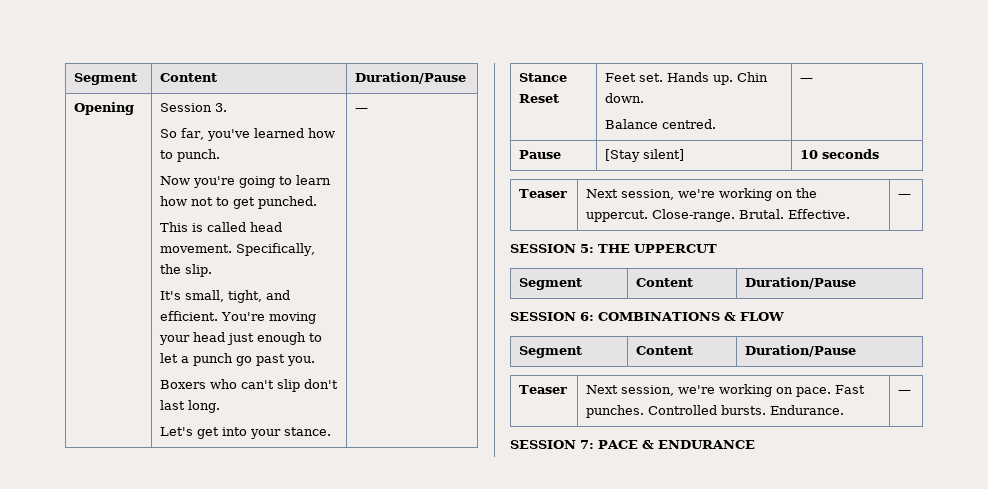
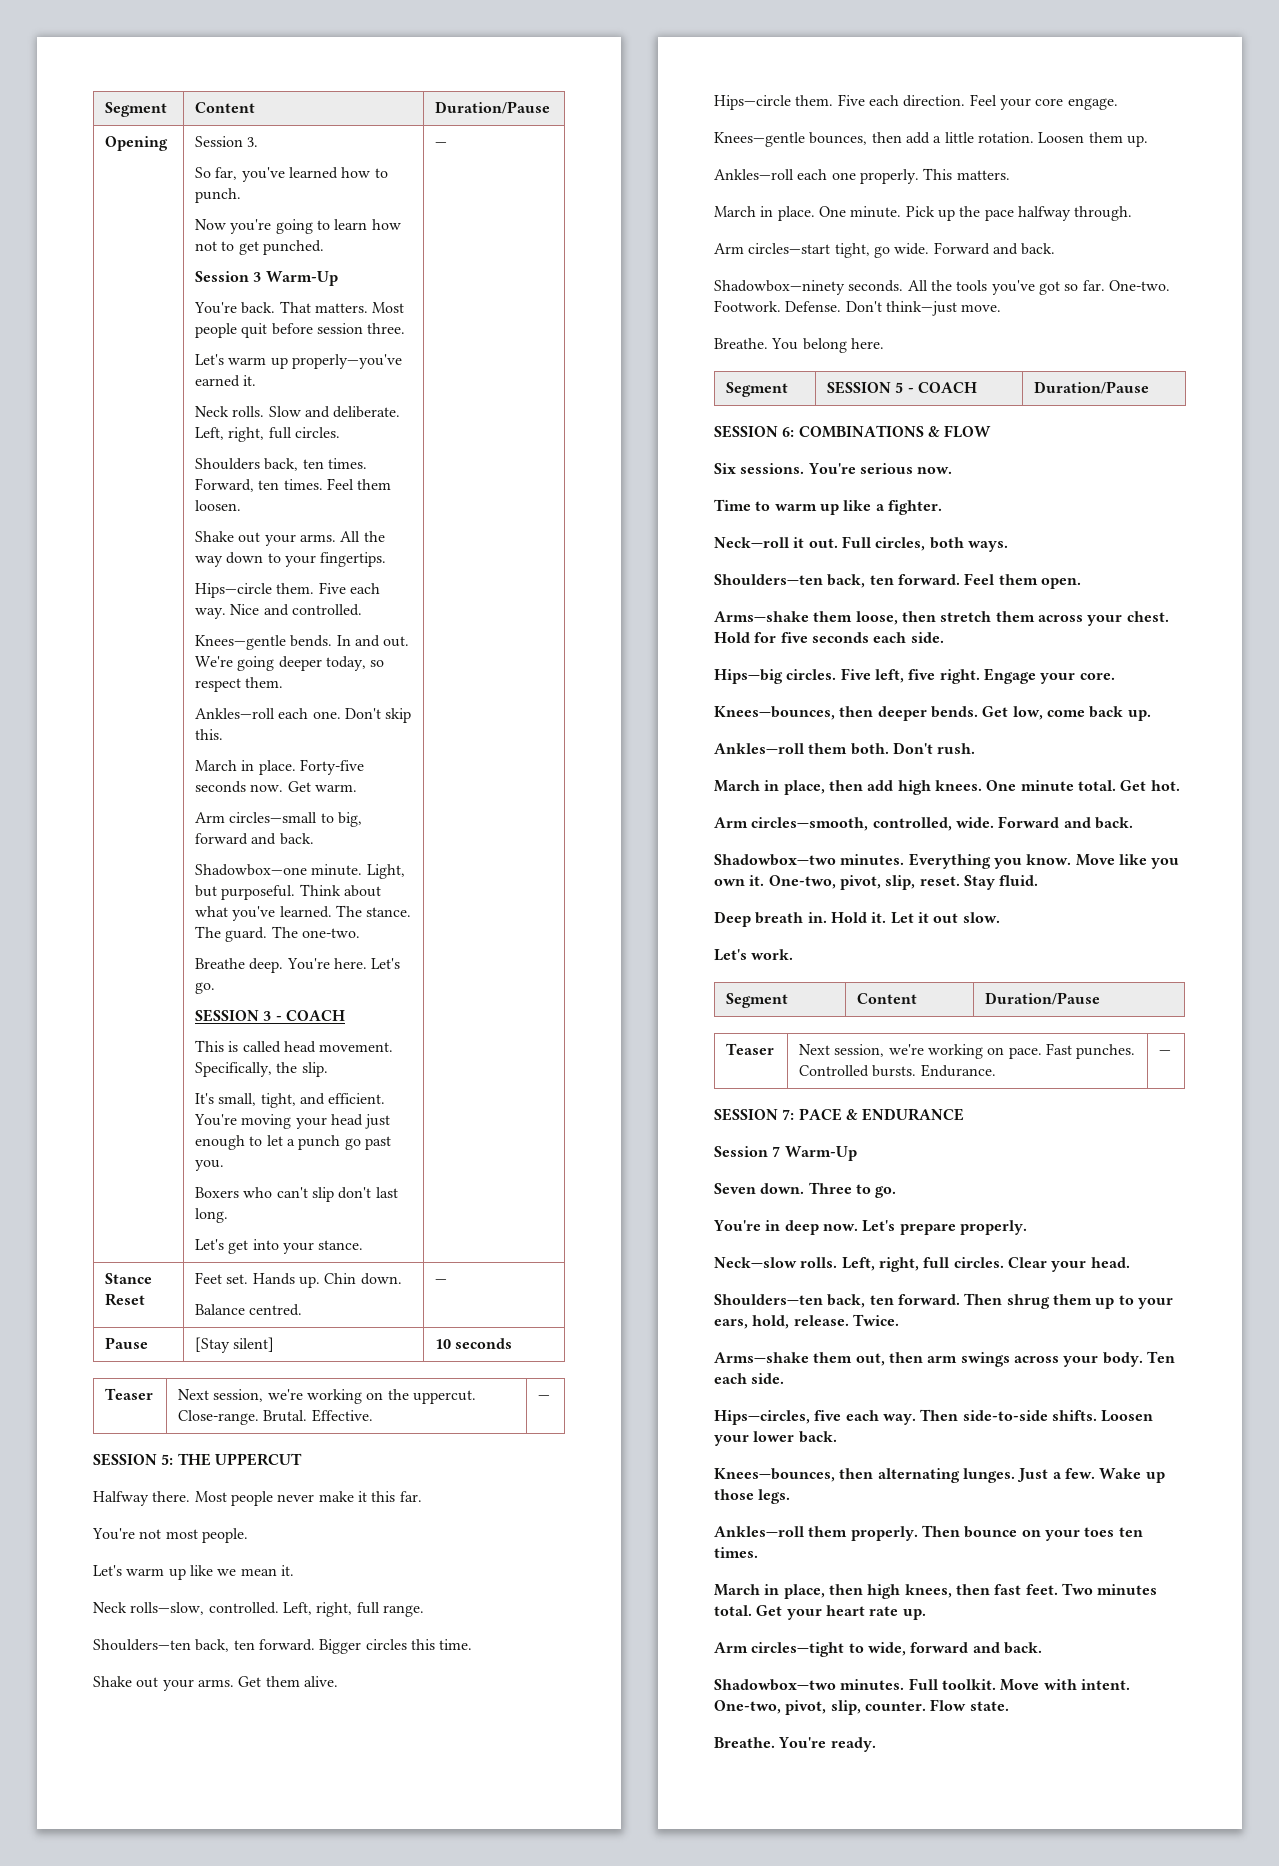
(318, 202) none -> [195,271,338,286] [194,301,405,314] [195,323,406,338] [195,354,403,369] [195,375,257,387] [195,406,401,418] [195,427,341,442] [195,458,368,471] [195,478,392,492] [195,500,242,511] [195,531,385,546] [195,552,387,567] [195,582,381,598] [195,604,363,619] [195,635,410,650] [195,656,385,671] [195,677,284,692] [195,708,412,723] [195,729,224,740] [195,759,365,775] [195,781,358,793] [195,812,363,827] [195,833,314,845] [195,864,405,879] [195,884,382,900] [195,905,412,921] [195,926,361,942] [195,958,401,973] [195,982,216,994] [195,1009,346,1022] // Session 3 Warm-Up // You're back. That matters. Most people quit before session three. // Let's warm up properly—you've earned it. // Neck rolls. Slow and deliberate. Left, right, full circles. // Shoulders back, ten times. Forward, ten times. Feel them loosen. // Shake out your arms. All the way down to your fingertips. // Hips—circle them. Five each way. Nice and controlled. // Knees—gentle bends. In and out. We're going deeper today, so respect them. // Ankles—roll each one. Don't skip this. // March in place. Forty-five seconds now. Get warm. // Arm circles—small to big, forward and back. // Shadowbox—one minute. Light, but purposeful. Think about what you've learned. The stance. The guard. The one-two. // Breathe deep. You're here. Let's go. // SESSION 3 - COACH
[519,278,583,290] [636,278,694,287] // Segment | Content -> [93,1491,422,1506] [92,1528,248,1543] [93,1565,294,1580] [93,1602,424,1617] [93,1639,473,1654] [93,1676,338,1691] [714,94,1118,110] [714,132,1148,147] [714,168,1010,184] [714,206,1133,221] [714,242,1056,258] [714,280,1170,295] [714,300,1002,316] [714,338,884,353] [726,382,789,397] [827,381,978,394] // Halfway there. Most people never make it this far. // You're not most people. // Let's warm up like we mean it. // Neck rolls—slow, controlled. Left, right, full range. // Shoulders—ten back, ten forward. Bigger circles this time. // Shake out your arms. Get them alive. // Hips—circle them. Five each direction. Feel your core engage. // Knees—gentle bounces, then add a little rotation. Loosen them up. // Ankles—roll each one properly. This matters. // March in place. One minute. Pick up the pace halfway through. // Arm circles—start tight, go wide. Forward and back. // Shadowbox—ninety seconds. All the tools you've got so far. One-two. Footwork. Defense. Don't think—just move. // Breathe. You belong here. // Segment | SESSION 5 - COACH
(784, 316) none -> [714,463,953,474] [714,499,942,515] [714,536,1008,552] [714,573,1081,589] [714,611,1169,626] [714,632,944,643] [714,668,1115,684] [714,706,1151,721] [714,742,976,755] [714,780,1180,795] [714,816,1133,831] [714,853,1180,869] [714,875,1039,890] [714,911,1000,927] [714,949,794,961] // Six sessions. You're serious now. // Time to warm up like a fighter. // Neck—roll it out. Full circles, both ways. // Shoulders—ten back, ten forward. Feel them open. // Arms—shake them loose, then stretch them across your chest. Hold for five seconds each side. // Hips—big circles. Five left, five right. Engage your core. // Knees—bounces, then deeper bends. Get low, come back up. // Ankles—roll them both. Don't rush. // March in place, then add high knees. One minute total. Get hot. // Arm circles—smooth, controlled, wide. Forward and back. // Shadowbox—two minutes. Everything you know. Move like you own it. One-two, pivot, slip, reset. Stay fluid. // Deep breath in. Hold it. Let it out slow. // Let's work.
(755, 444) none -> [714,1146,857,1161] [714,1182,897,1198] [713,1220,1027,1235] [714,1257,1130,1272] [714,1293,1173,1309] [714,1314,899,1329] [714,1351,1175,1367] [714,1373,785,1384] [714,1409,1154,1425] [714,1431,837,1446] [714,1468,1165,1483] [714,1489,791,1504] [714,1525,1143,1541] [714,1547,758,1558] [714,1583,1158,1599] [714,1605,926,1620] [714,1642,1042,1657] [714,1678,1130,1691] [714,1699,1009,1715] [714,1737,876,1752] // Session 7 Warm-Up // Seven down. Three to go. // You're in deep now. Let's prepare properly. // Neck—slow rolls. Left, right, full circles. Clear your head. // Shoulders—ten back, ten forward. Then shrug them up to your ears, hold, release. Twice. // Arms—shake them out, then arm swings across your body. Ten each side. // Hips—circles, five each way. Then side-to-side shifts. Loosen your lower back. // Knees—bounces, then alternating lunges. Just a few. Wake up those legs. // Ankles—roll them properly. Then bounce on your toes ten times. // March in place, then high knees, then fast feet. Two minutes total. Get your heart rate up. // Arm circles—tight to wide, forward and back. // Shadowbox—two minutes. Full toolkit. Move with intent. One-two, pivot, slip, counter. Flow state. // Breathe. You're ready.

